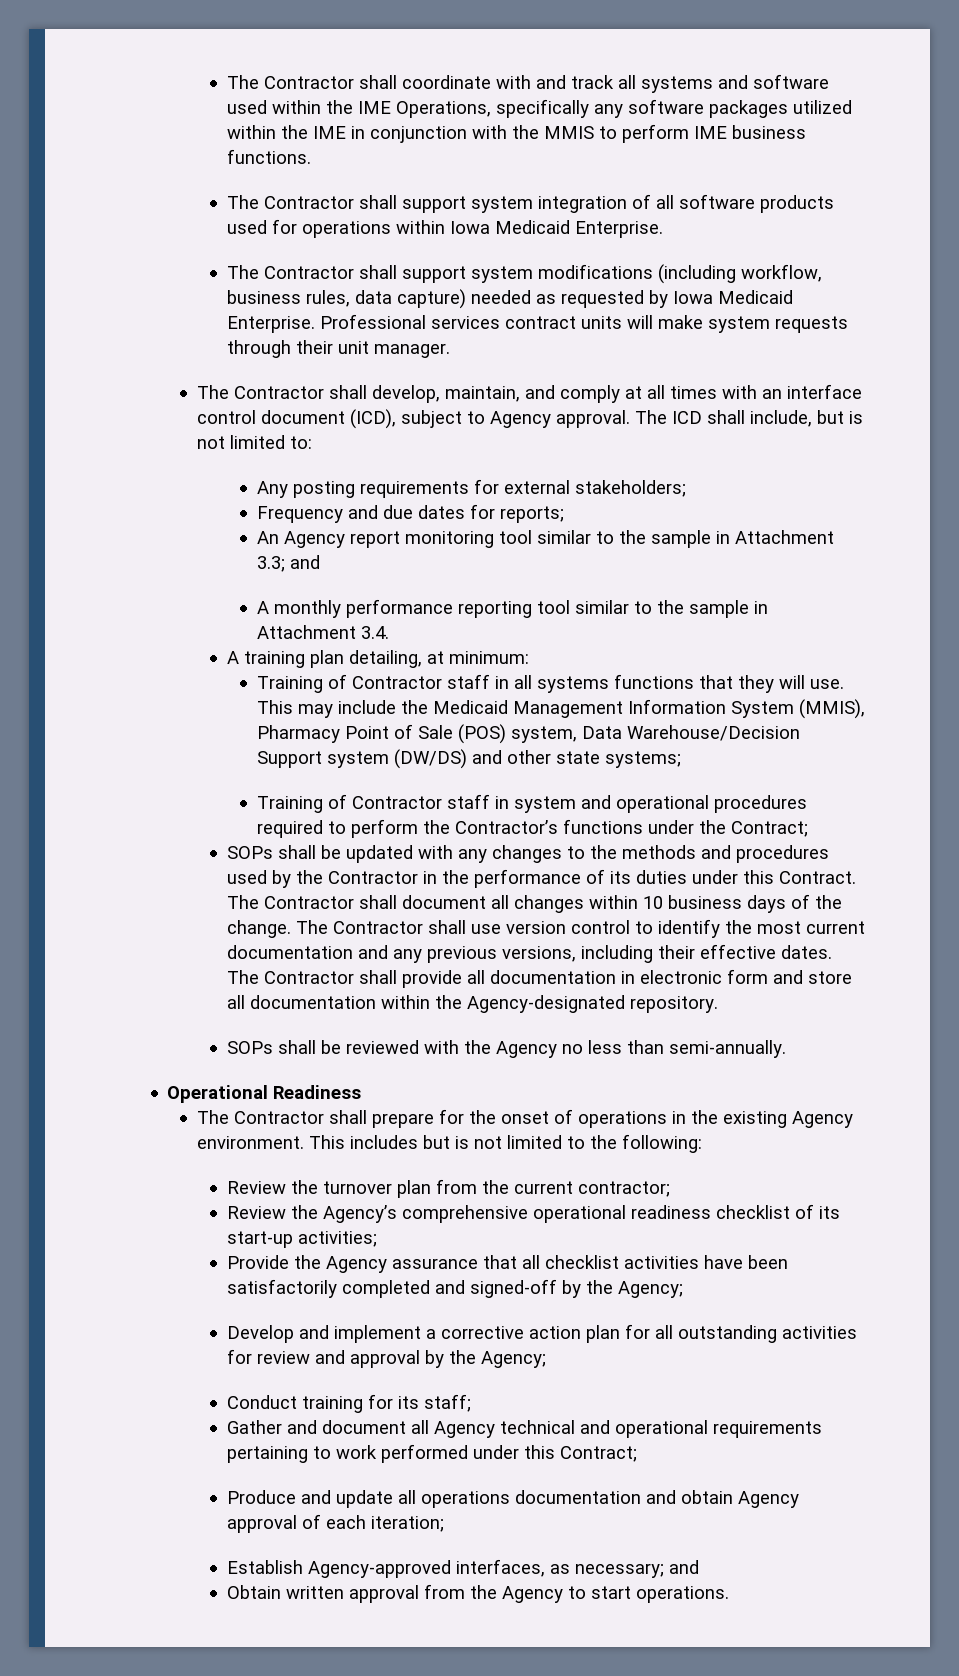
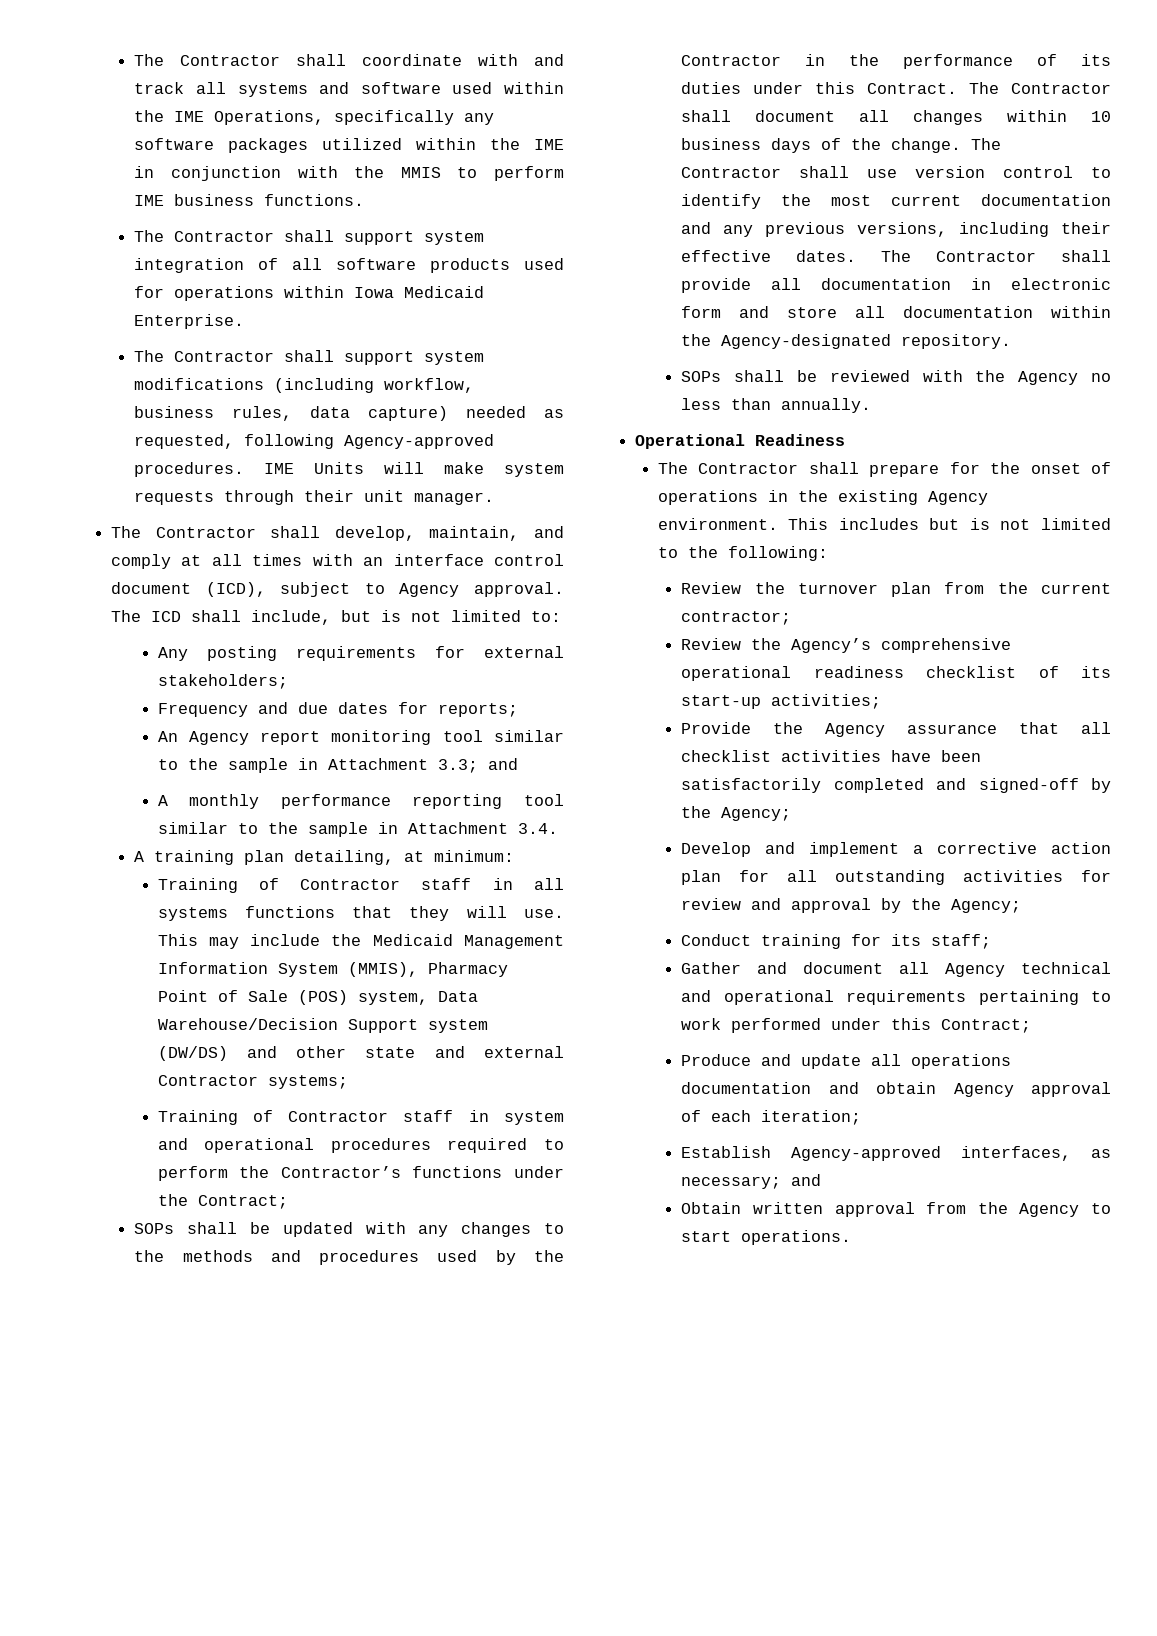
[560,290,793,308] [226,314,622,333] requested by Iowa Medicaid Enterprise. Professional services contract units -> [134,434,495,449] [134,462,365,477] requested, following Agency-approved procedures. IME Units
(600, 757) none -> [434,1046,564,1058] [157,1075,258,1086] and external Contractor
[668,1040,786,1058] semi-annually. -> [781,398,872,413] annually.

